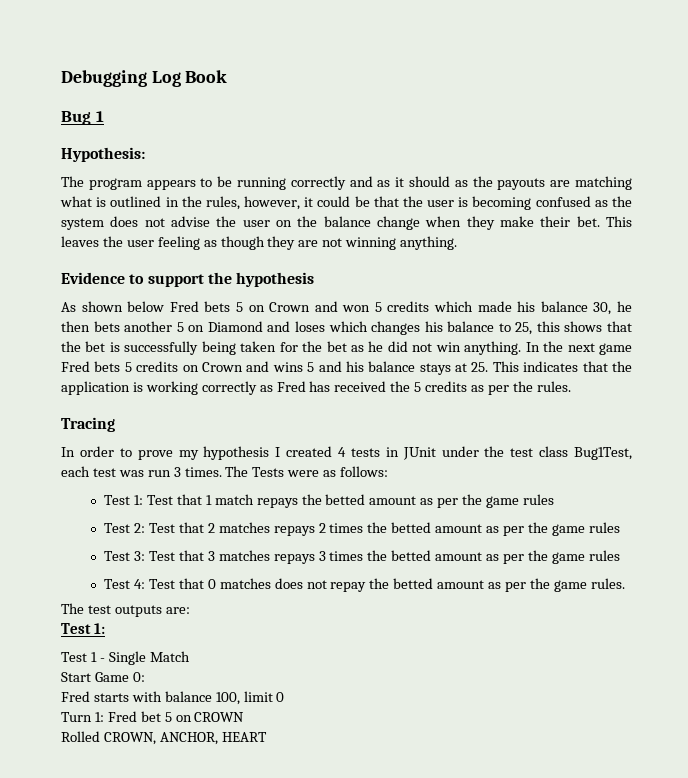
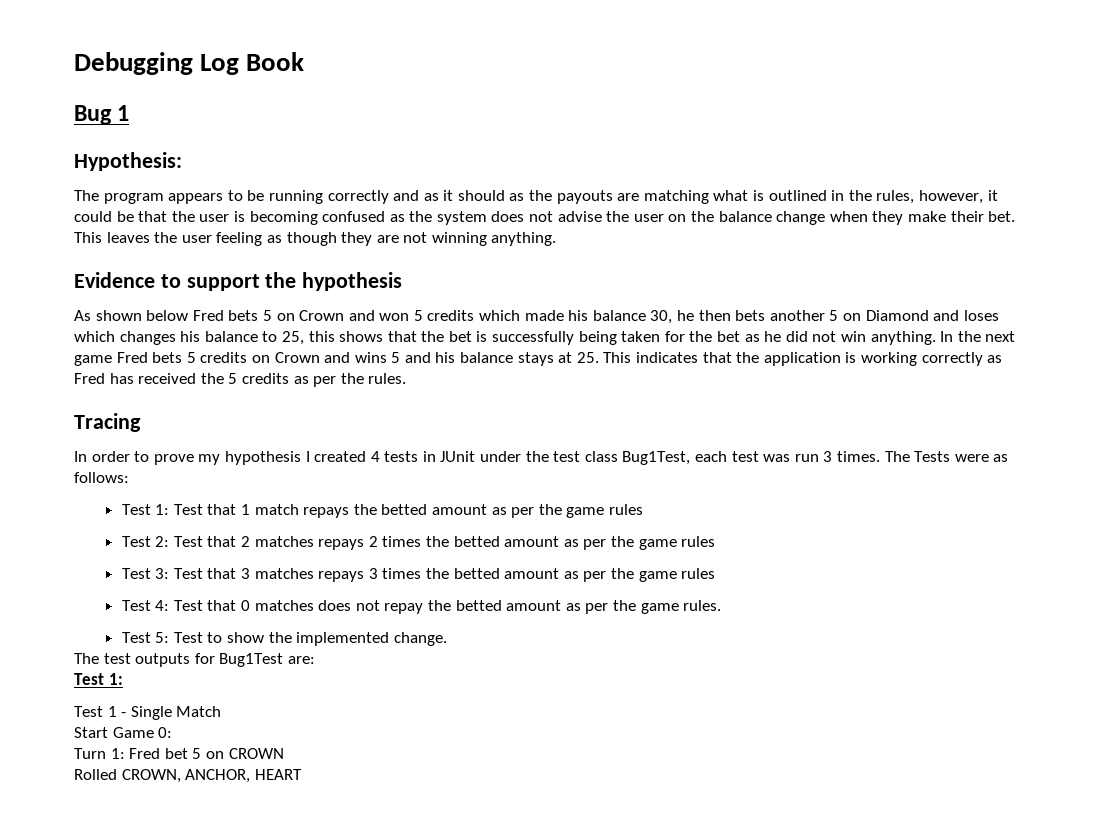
(625, 583) none -> [121,632,447,646] // Test 5: Test to show the implemented change.
(162, 611) none -> [194,653,284,667] for Bug1Test
[61,691,285,705] // Fred starts with balance 100, limit 0 -> (173, 732) none

